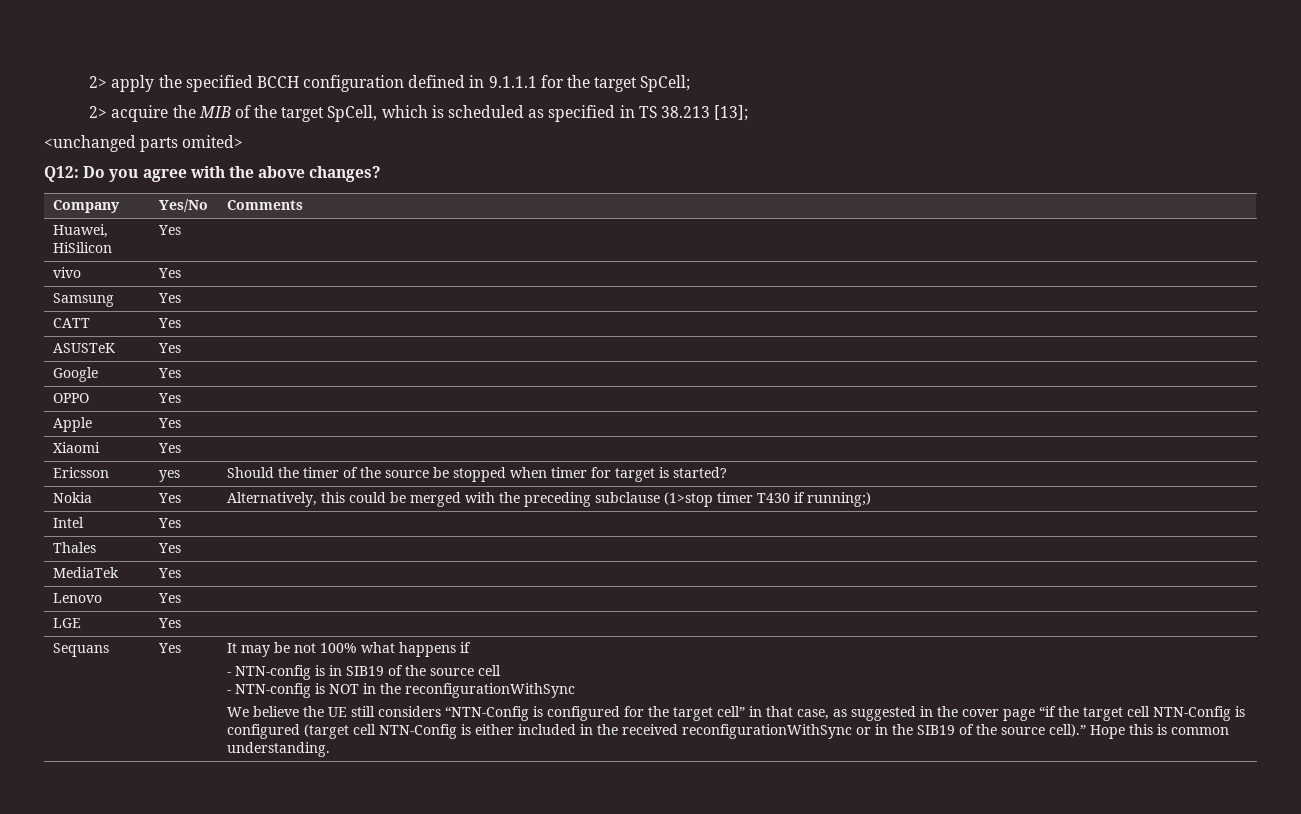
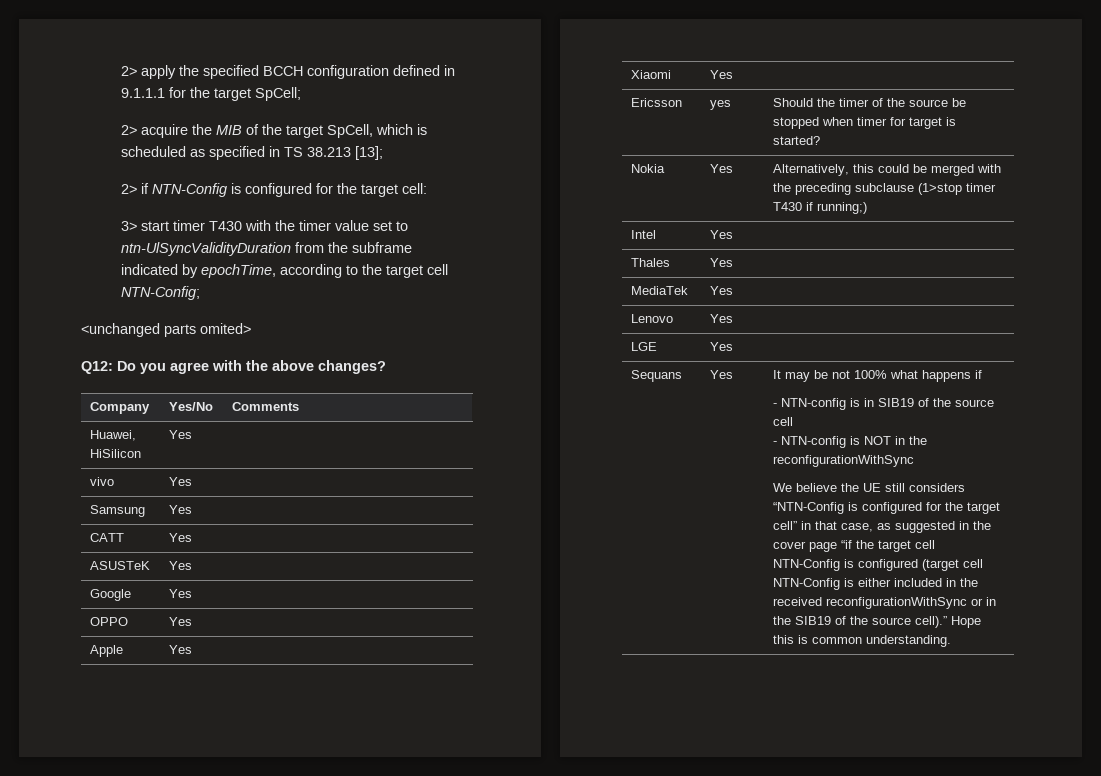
(749, 113) none -> [121,183,428,197] [121,220,409,231] [121,242,413,256] [121,264,449,278] [121,286,201,300] // 2> if NTN-Config is configured for the target cell: // 3> start timer T430 with the timer value set to ntn-UlSyncValidityDuration from the subframe indicated by epochTime, according to the target cell NTN-Config;

